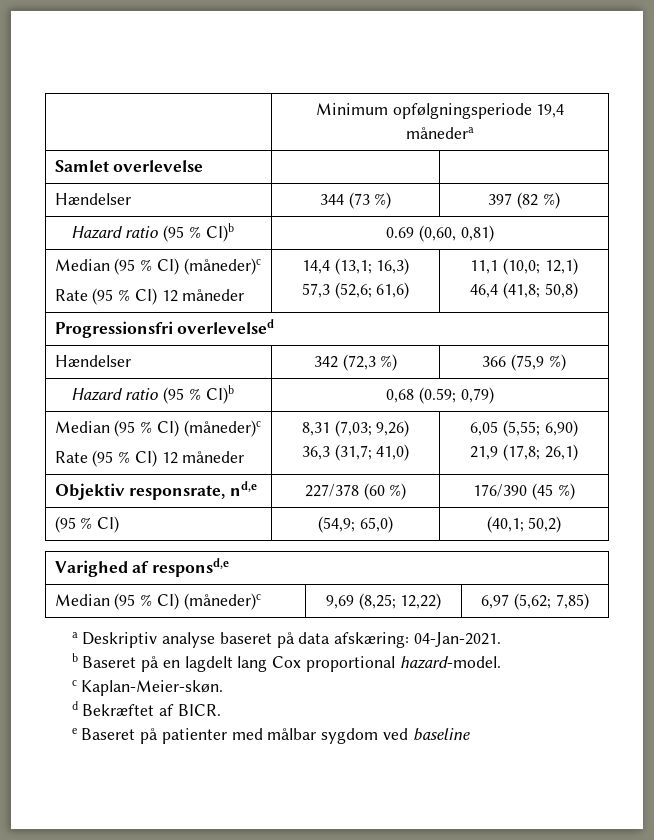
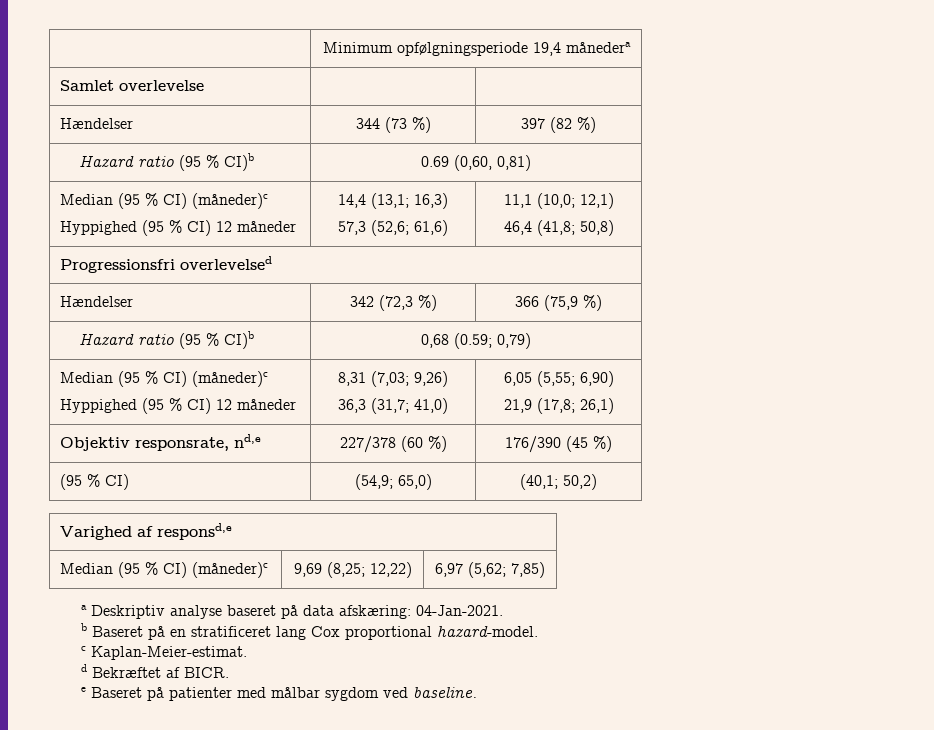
[54,289,88,301] Rate -> [59,221,137,235] Hyppighed
[54,451,88,463] Rate -> [59,399,137,413] Hyppighed
[184,656,233,672] lagdelt -> [190,626,271,637] stratificeret
[81,680,224,696] Kaplan-Meier-skøn. -> [90,646,247,660] Kaplan-Meier-estimat.
[412,728,470,741] baseline -> [412,687,477,698] baseline.

